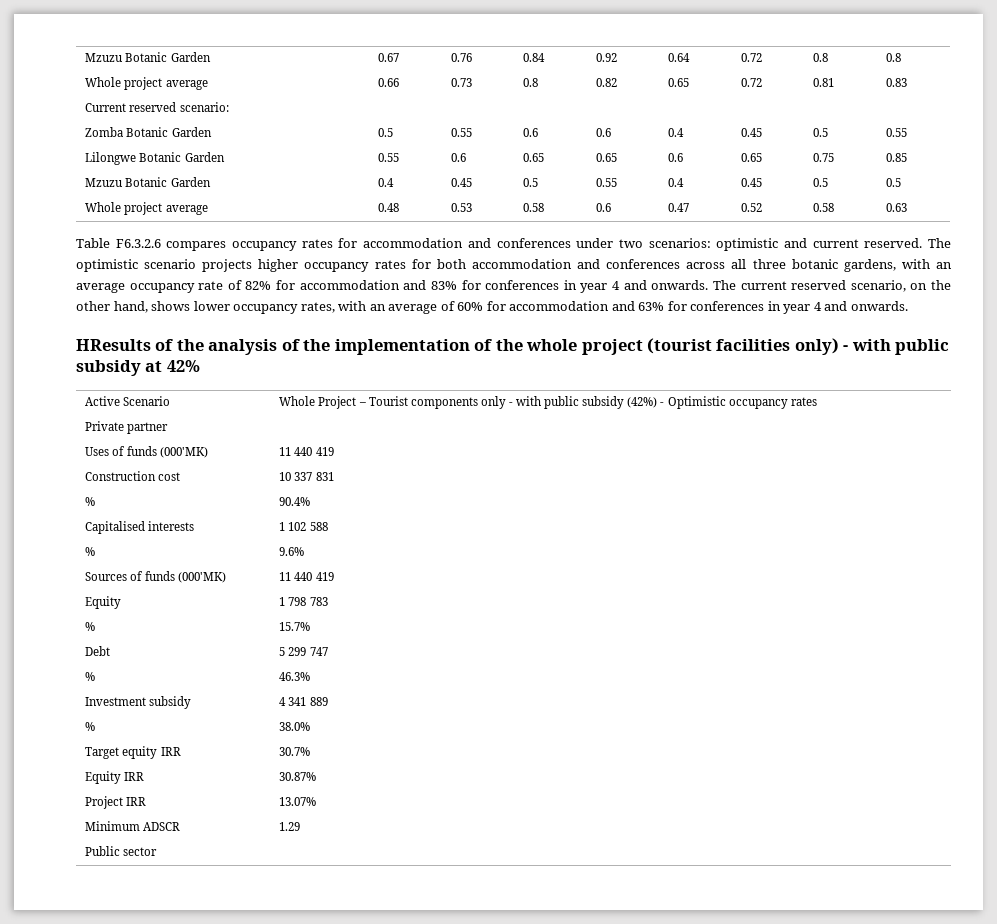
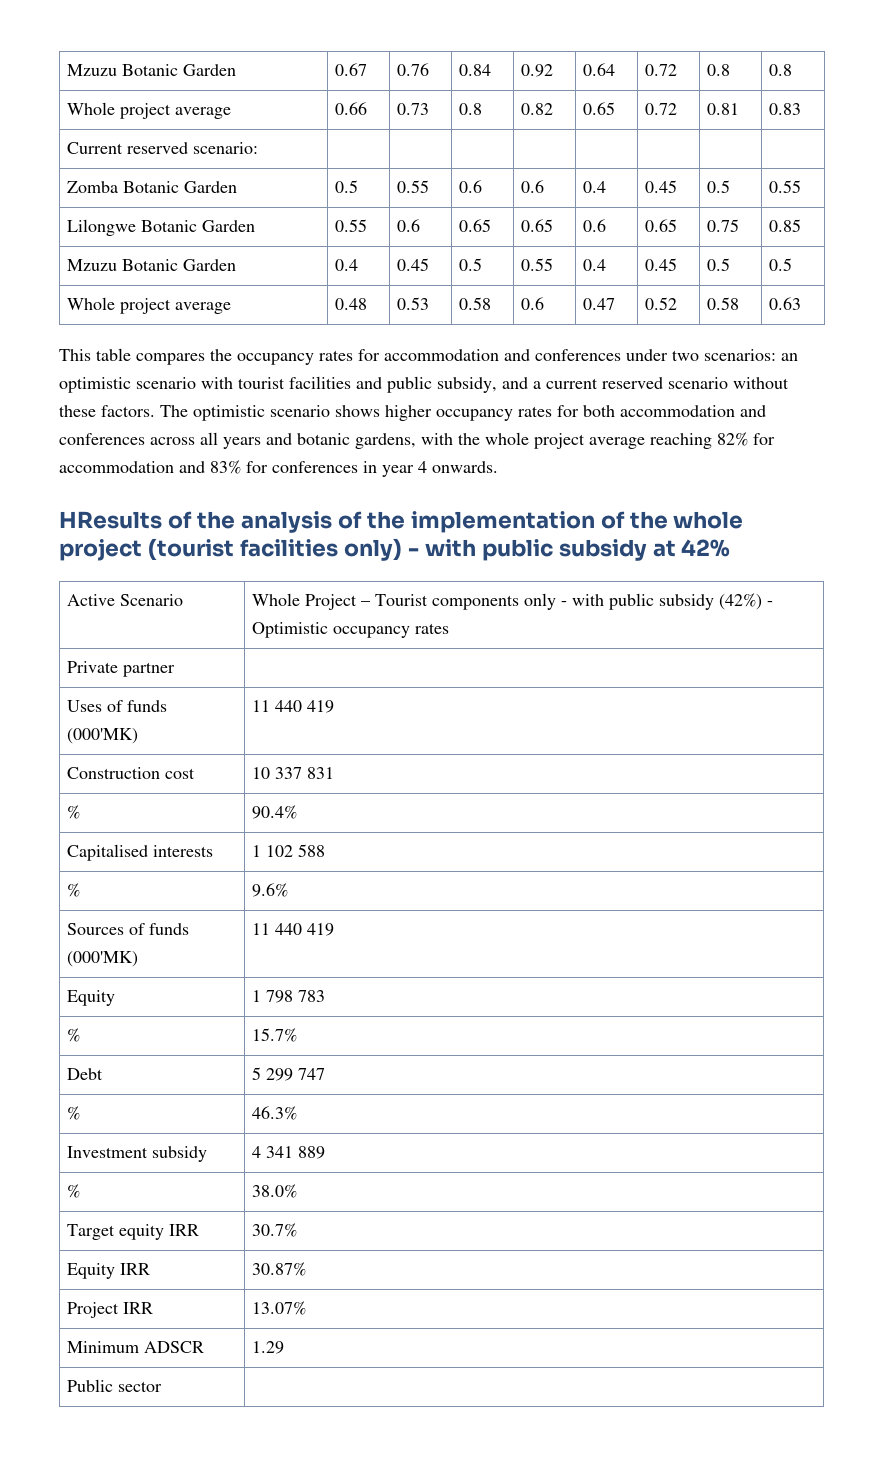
[76,238,227,251] Table F6.3.2.6 compares -> [59,348,232,365] This table compares the
[716,238,923,251] optimistic and current reserved. -> [781,353,798,361] [59,376,789,393] [59,405,155,417] an optimistic scenario with tourist facilities and public subsidy, and a current reserved scenario without these factors.
[202,259,253,272] projects -> [335,405,380,417] shows
[752,259,786,269] three -> [223,433,292,449] years and
[936,262,953,269] [76,280,242,293] an average occupancy rate of -> [458,432,712,449] the whole project average reaching
[623,280,951,292] [76,301,848,314] and onwards. The current reserved scenario, on the other hand, shows lower occupancy rates, with an average of 60% for accommodation and 63% for conferences in year 4 and -> (427, 467) none

